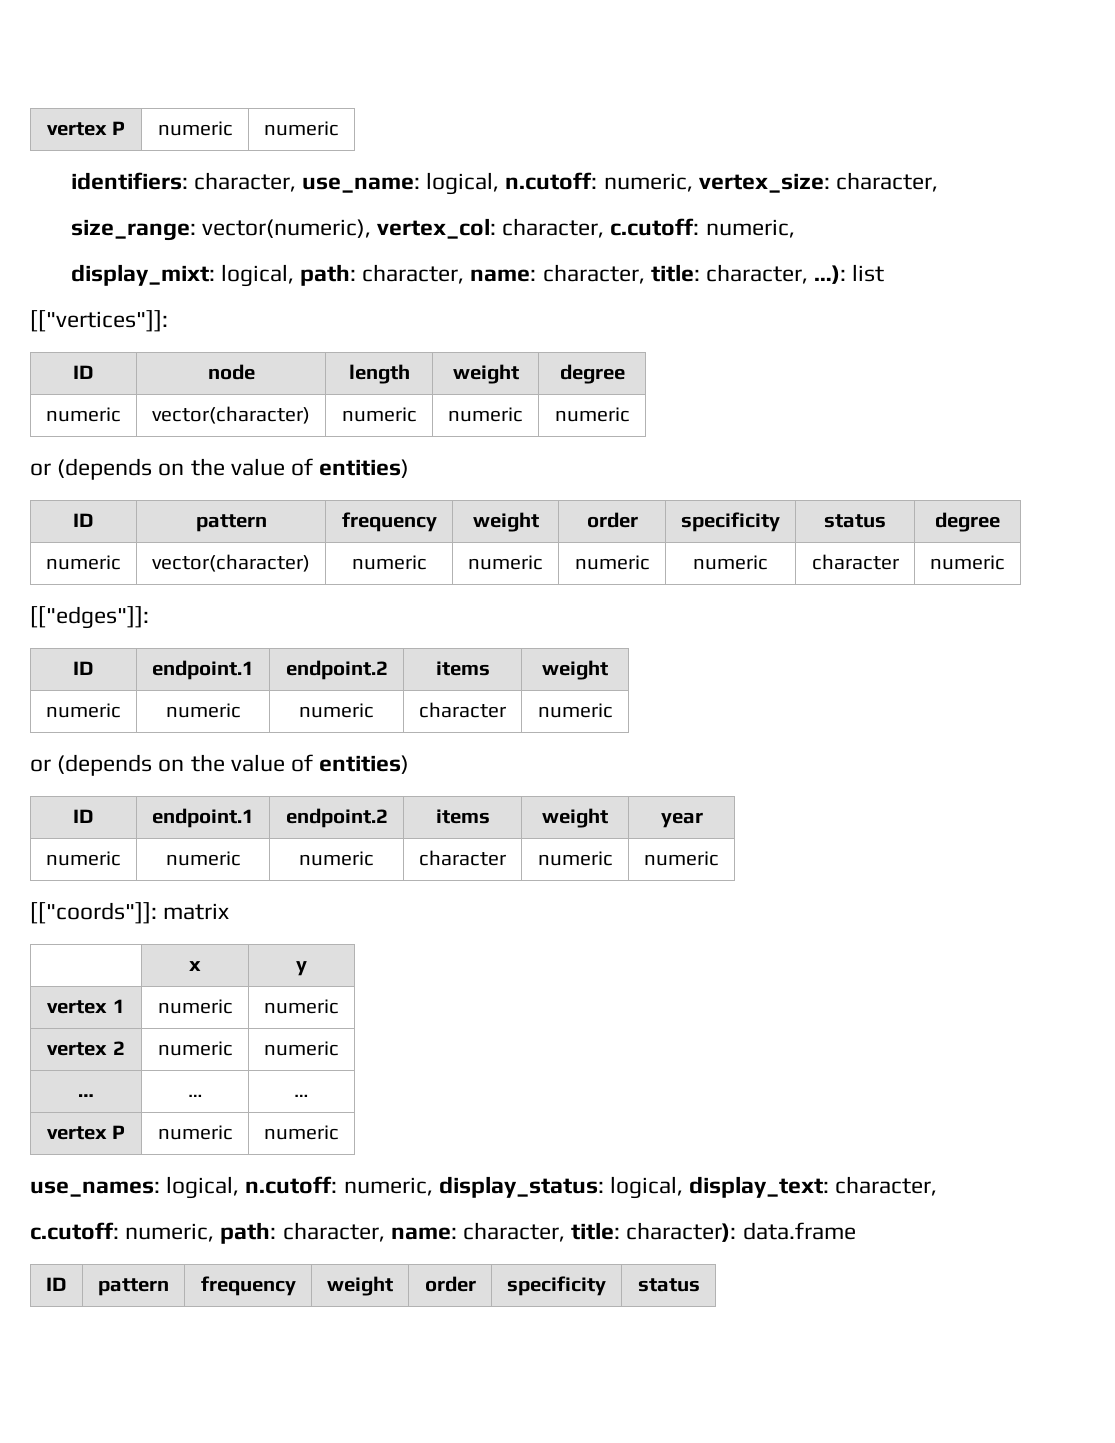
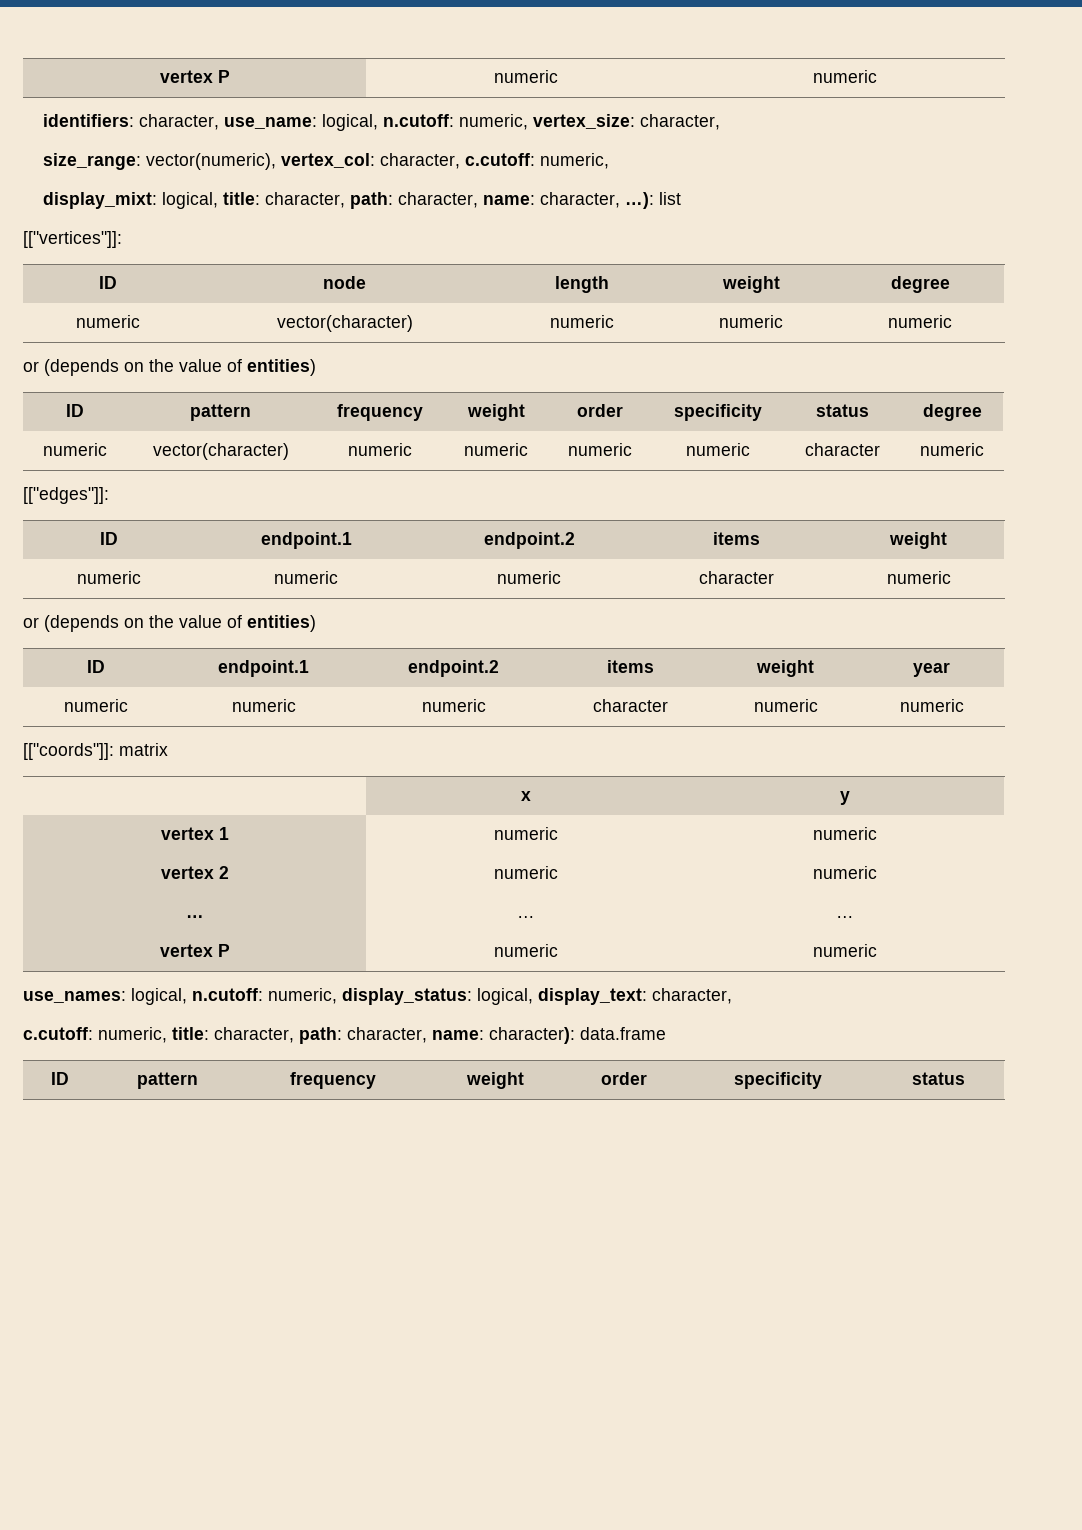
[299,264,809,286] path: character, name: character, title: character, -> [222,192,620,209] title: character, path: character, name: character,
[220,1222,621,1244] path: character, name: character, title: -> [172,1027,484,1044] title: character, path: character, name:

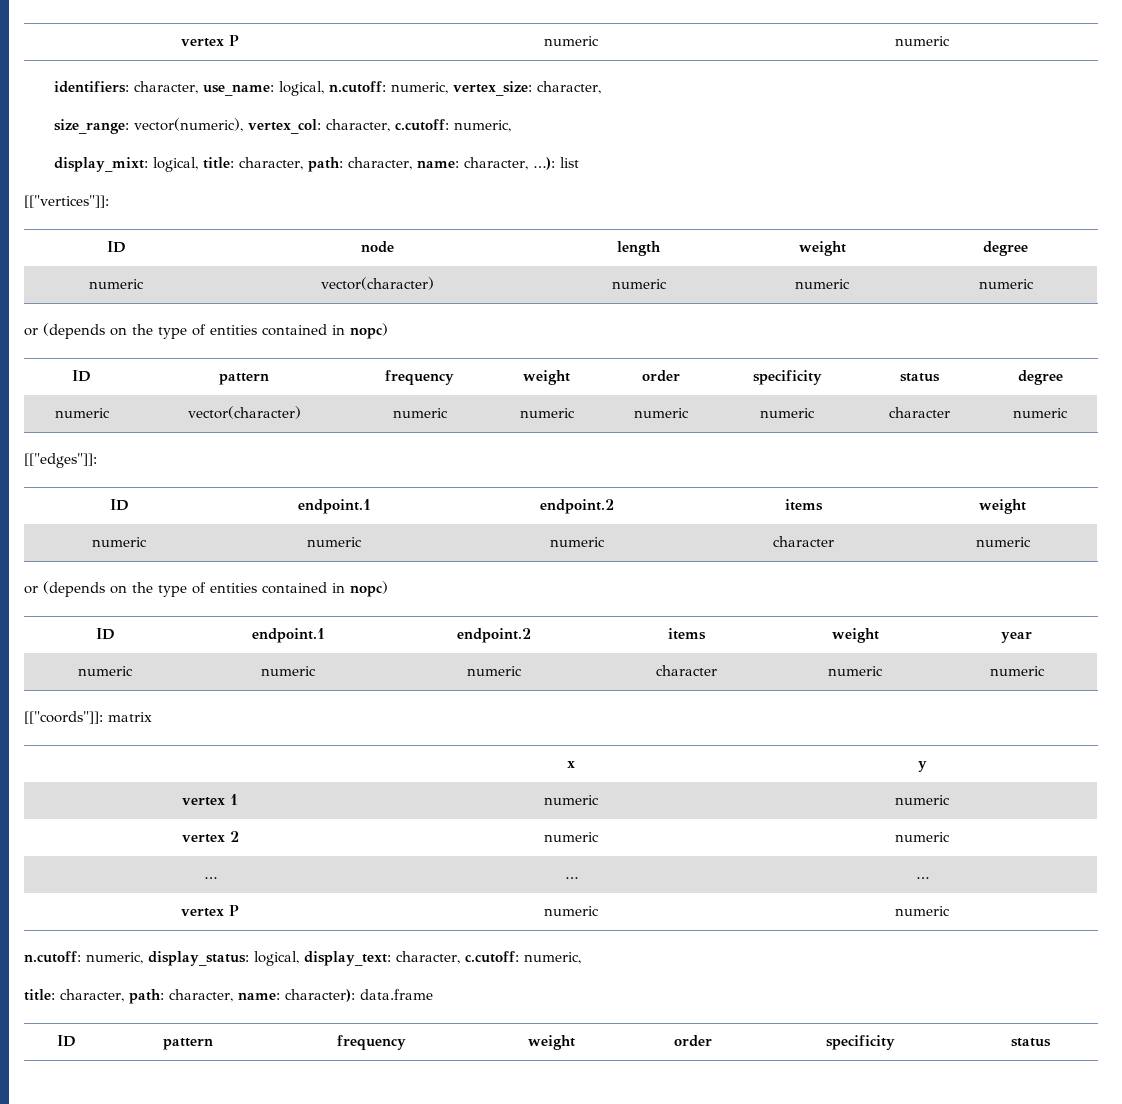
[179,359,316,376] value of entities) -> [158,323,388,339] type of entities contained in nopc)
[179,615,316,632] value of entities) -> [158,581,388,597] type of entities contained in nopc)
[23,988,187,1005] use_names: logical, -> (950, 911) none
[23,1027,167,1043] // c.cutoff: numeric, -> [465,951,581,964] c.cutoff: numeric, //

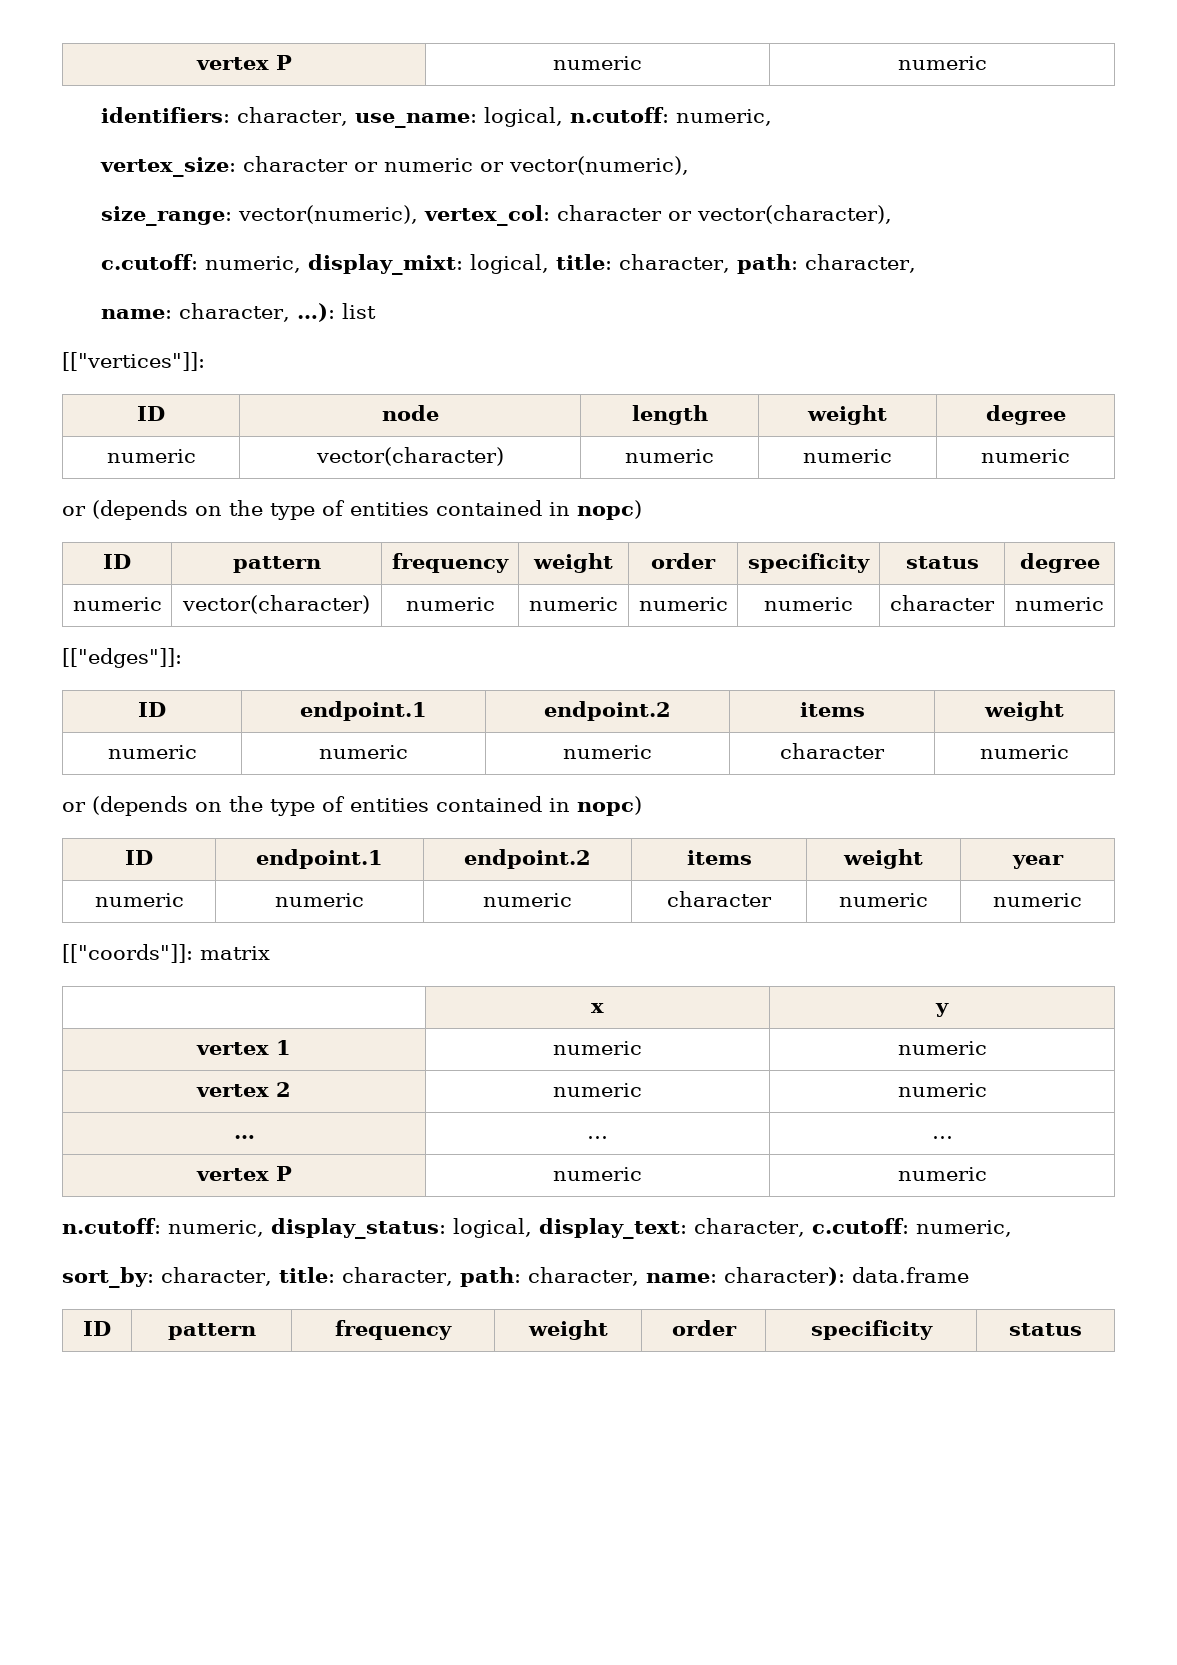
[452,81,601,96] vertex_size: character, -> [100,156,690,177] // vertex_size: character or numeric or vector(numeric),
[325,119,511,132] character, c.cutoff: numeric, // -> [557,205,893,224] [101,254,302,273] character or vector(character), // c.cutoff: numeric,
(412, 163) none -> (917, 263) //
(581, 958) none -> [62,1267,272,1288] sort_by: character,

